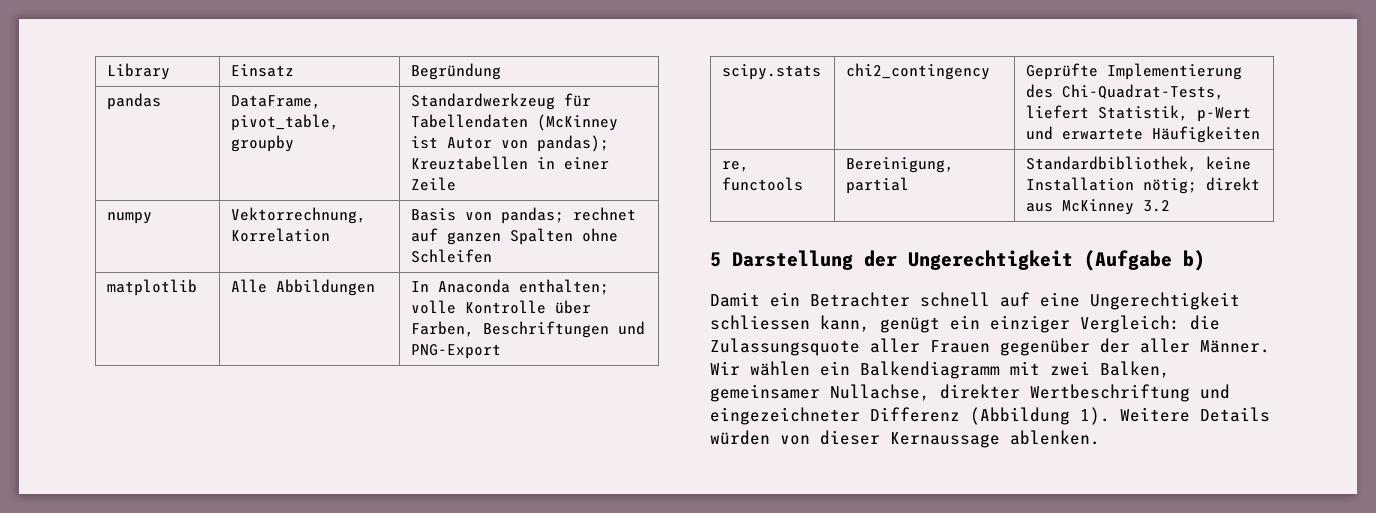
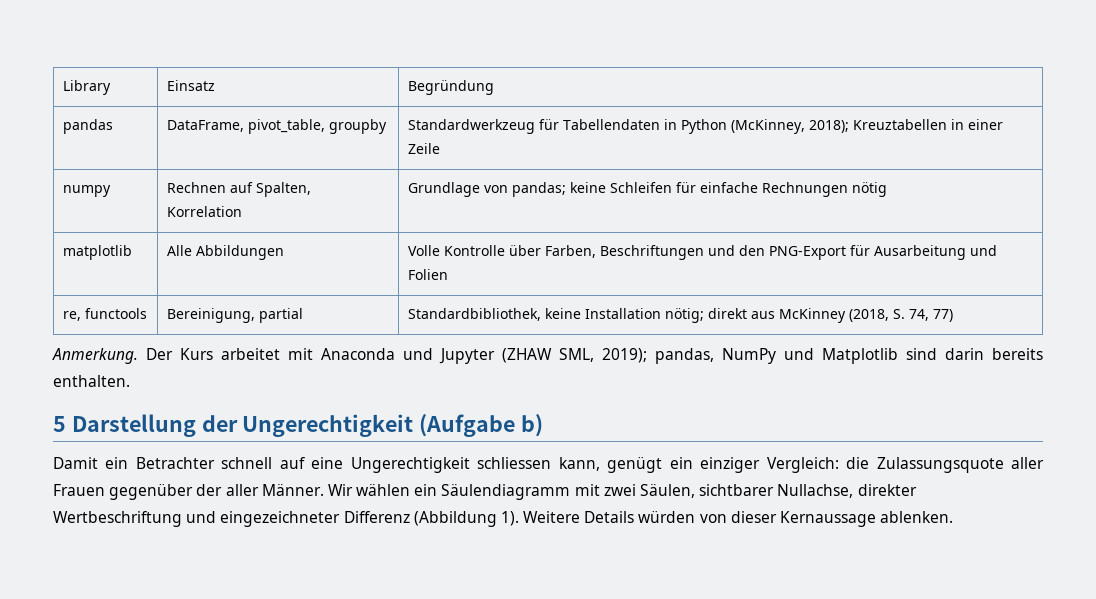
[536,114,618,131] [410,135,609,152] (McKinney ist Autor von pandas); -> [663,119,849,134] in Python (McKinney, 2018);
[230,207,366,224] Vektorrechnung, -> [166,182,311,197] Rechnen auf Spalten,
[410,208,456,221] Basis -> [407,182,480,197] Grundlage
[572,207,636,221] [410,228,618,245] [410,249,492,263] rechnet auf ganzen Spalten ohne Schleifen -> [569,182,887,197] keine Schleifen für einfache Rechnungen nötig
[410,279,609,295] [410,300,456,314] In Anaconda enthalten; volle -> [407,245,440,256] Volle
(645, 328) none -> [738,245,765,256] den
[721,64,821,80] [845,63,990,80] [1025,63,1242,80] [1025,84,1224,100] [1025,105,1251,122] [1025,126,1260,143] // scipy.stats | chi2_contingency | Geprüfte Implementierung des Chi-Quadrat-Tests, liefert Statistik, p-Wert und erwartete Häufigkeiten -> [849,245,997,260] [407,269,448,280] für Ausarbeitung und Folien
[1142,200,1170,212] 3.2 -> [848,309,953,322] [52,348,1043,364] [53,375,130,387] (2018, S. 74, 77) // Anmerkung. Der Kurs arbeitet mit Anaconda und Jupyter (ZHAW SML, 2019); pandas, NumPy und Matplotlib sind darin bereits enthalten.
[860,361,1000,379] Balkendiagramm -> [441,484,571,500] Säulendiagramm
[1100,361,1170,378] [710,384,820,402] Balken, gemeinsamer -> [640,484,775,498] Säulen, sichtbarer

